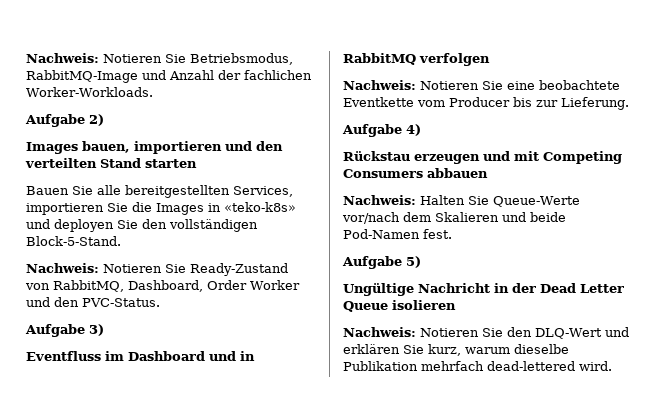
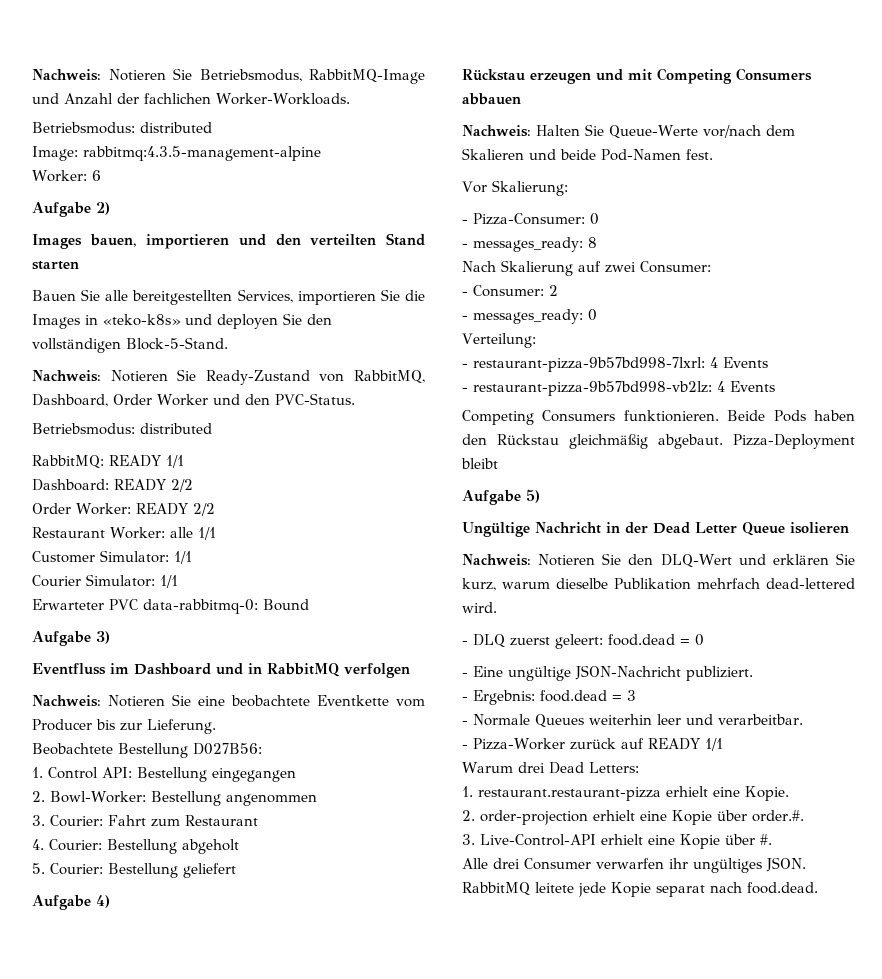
(153, 92) none -> [32,122,212,134] [32,146,321,161] [32,170,101,182] // Betriebsmodus: distributed // Image: rabbitmq:4.3.5-management-alpine // Worker: 6
(160, 302) none -> [32,423,212,435] [32,455,184,469] [32,479,193,492] [32,503,215,516] [32,527,216,540] [32,550,192,564] [32,574,178,588] [32,599,309,614] // Betriebsmodus: distributed // RabbitMQ: READY 1/1 // Dashboard: READY 2/2 // Order Worker: READY 2/2 // Restaurant Worker: alle 1/1 // Customer Simulator: 1/1 // Courier Simulator: 1/1 // Erwarteter PVC data-rabbitmq-0: Bound
(629, 103) none -> [32,743,262,758] [32,767,296,782] [32,791,317,806] [32,815,258,827] [32,839,239,854] [32,863,236,878] // Beobachtete Bestellung D027B56: // 1. Control API: Bestellung eingegangen // 2. Bowl-Worker: Bestellung angenommen // 3. Courier: Fahrt zum Restaurant // 4. Courier: Bestellung abgeholt // 5. Courier: Bestellung geliefert
(452, 234) none -> [462,180,568,196] [462,213,599,225] [462,237,597,252] [462,260,711,276] [462,285,558,297] [462,309,597,324] [462,333,536,348] [462,357,768,372] [462,381,775,396] [462,410,855,425] [462,434,855,449] [461,458,498,469] // Vor Skalierung: // - Pizza-Consumer: 0 // - messages_ready: 8 // Nach Skalierung auf zwei Consumer: // - Consumer: 2 // - messages_ready: 0 // Verteilung: // - restaurant-pizza-9b57bd998-7lxrl: 4 Events // - restaurant-pizza-9b57bd998-vb2lz: 4 Events // Competing Consumers funktionieren. Beide Pods haben den Rückstau gleichmäßig abgebaut. Pizza-Deployment bleibt
(612, 366) none -> [462,634,704,649] [462,665,753,681] [462,690,636,705] [462,714,803,728] [462,738,723,751] [462,762,639,774] [462,786,789,801] [462,810,804,825] [462,834,772,849] [462,857,806,873] [462,882,818,897] // - DLQ zuerst geleert: food.dead = 0 // - Eine ungültige JSON-Nachricht publiziert. // - Ergebnis: food.dead = 3 // - Normale Queues weiterhin leer und verarbeitbar. // - Pizza-Worker zurück auf READY 1/1 // Warum drei Dead Letters: // 1. restaurant.restaurant-pizza erhielt eine Kopie. // 2. order-projection erhielt eine Kopie über order.#. // 3. Live-Control-API erhielt eine Kopie über #. // Alle drei Consumer verwarfen ihr ungültiges JSON. RabbitMQ leitete jede Kopie separat nach food.dead.

